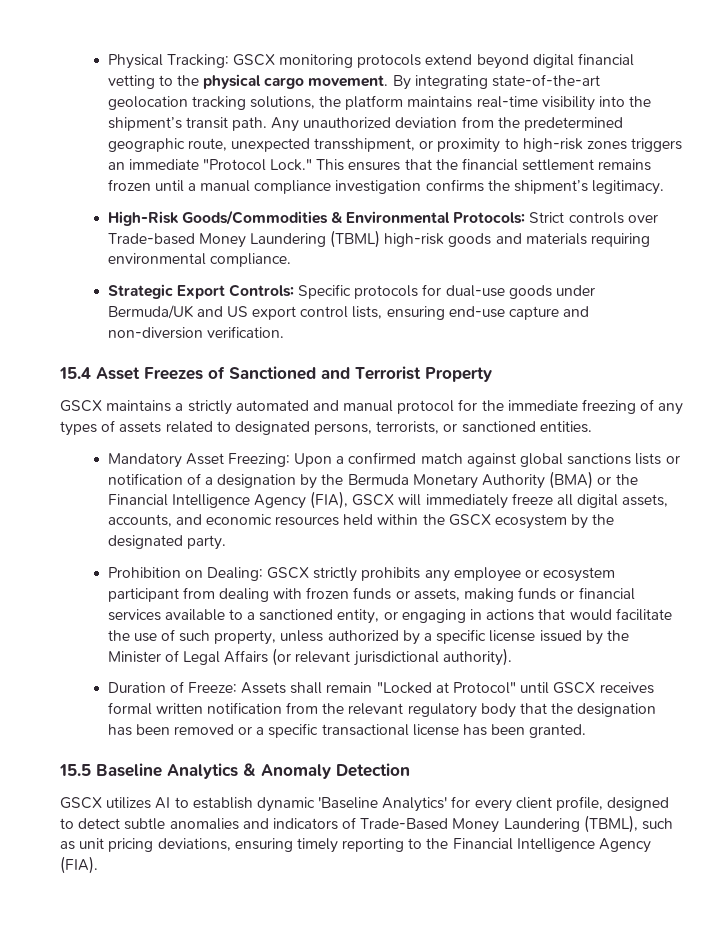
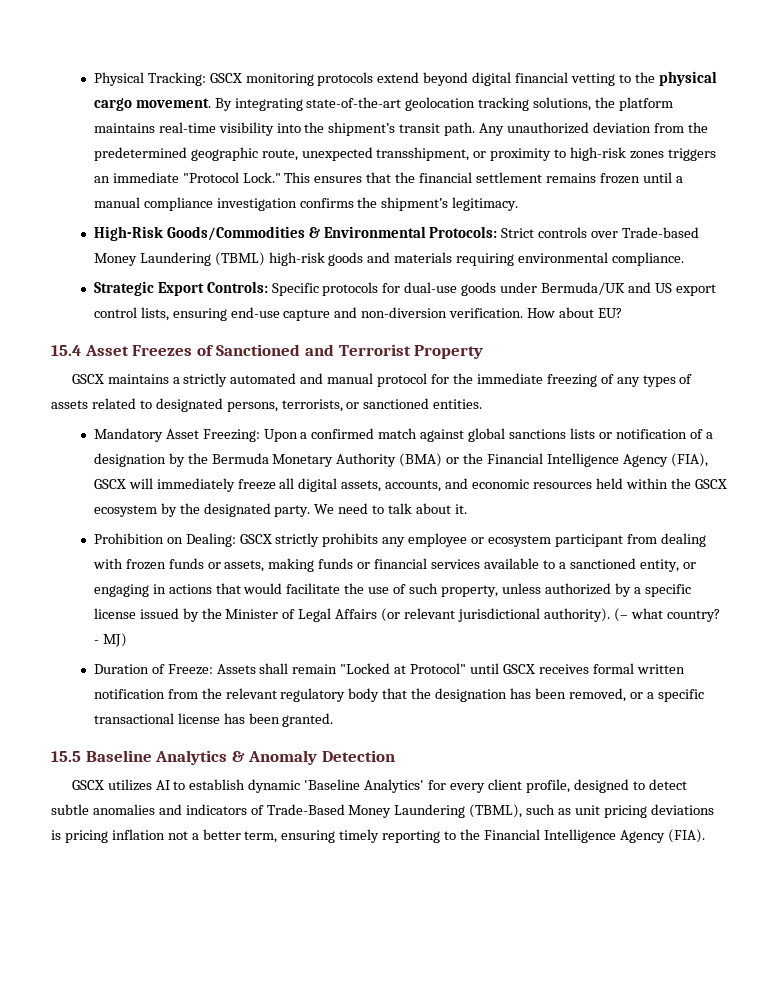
(284, 332) none -> [527,307,622,318] How about EU?
(226, 542) none -> [314,503,467,514] We need to talk about it.
(512, 657) none -> [613,608,720,622] [93,633,127,647] (– what country? - MJ)
[173,724,234,735] removed -> [568,688,626,702] removed,
[157,838,231,851] deviations, -> [650,804,714,815] [51,829,278,843] deviations is pricing inflation not a better term,

